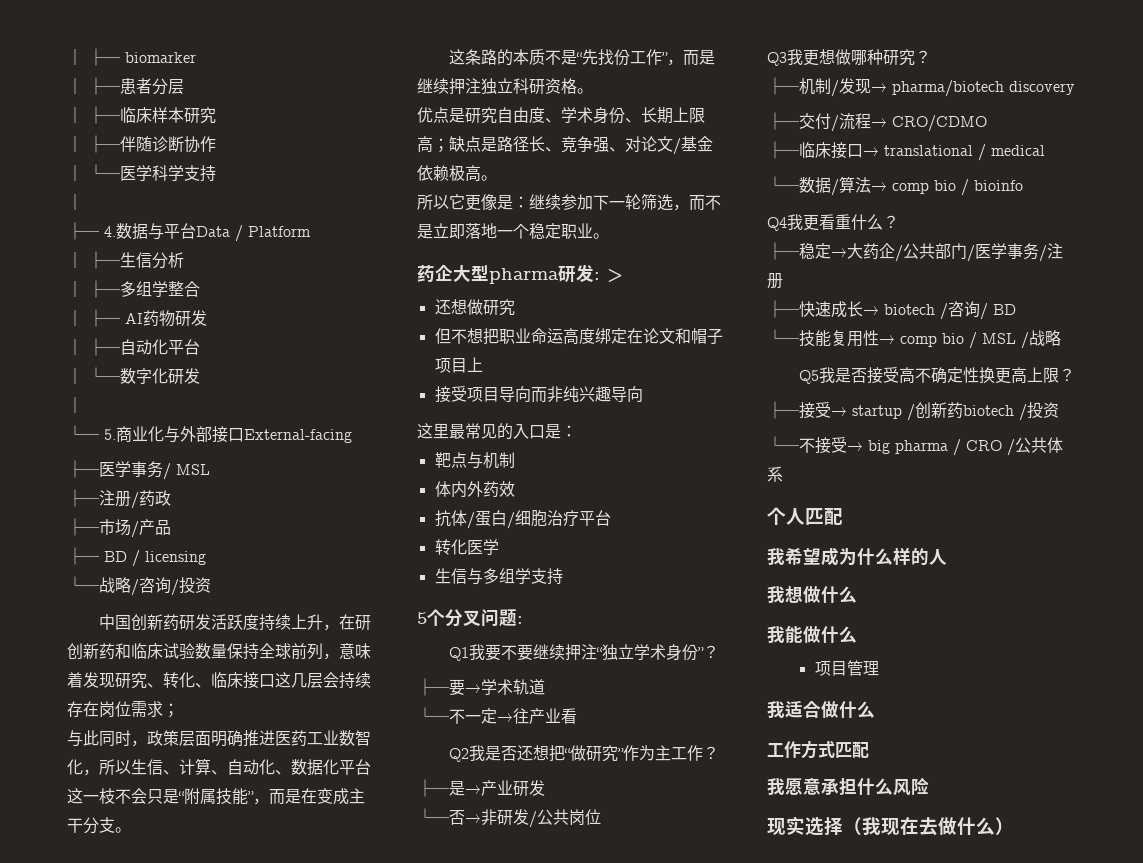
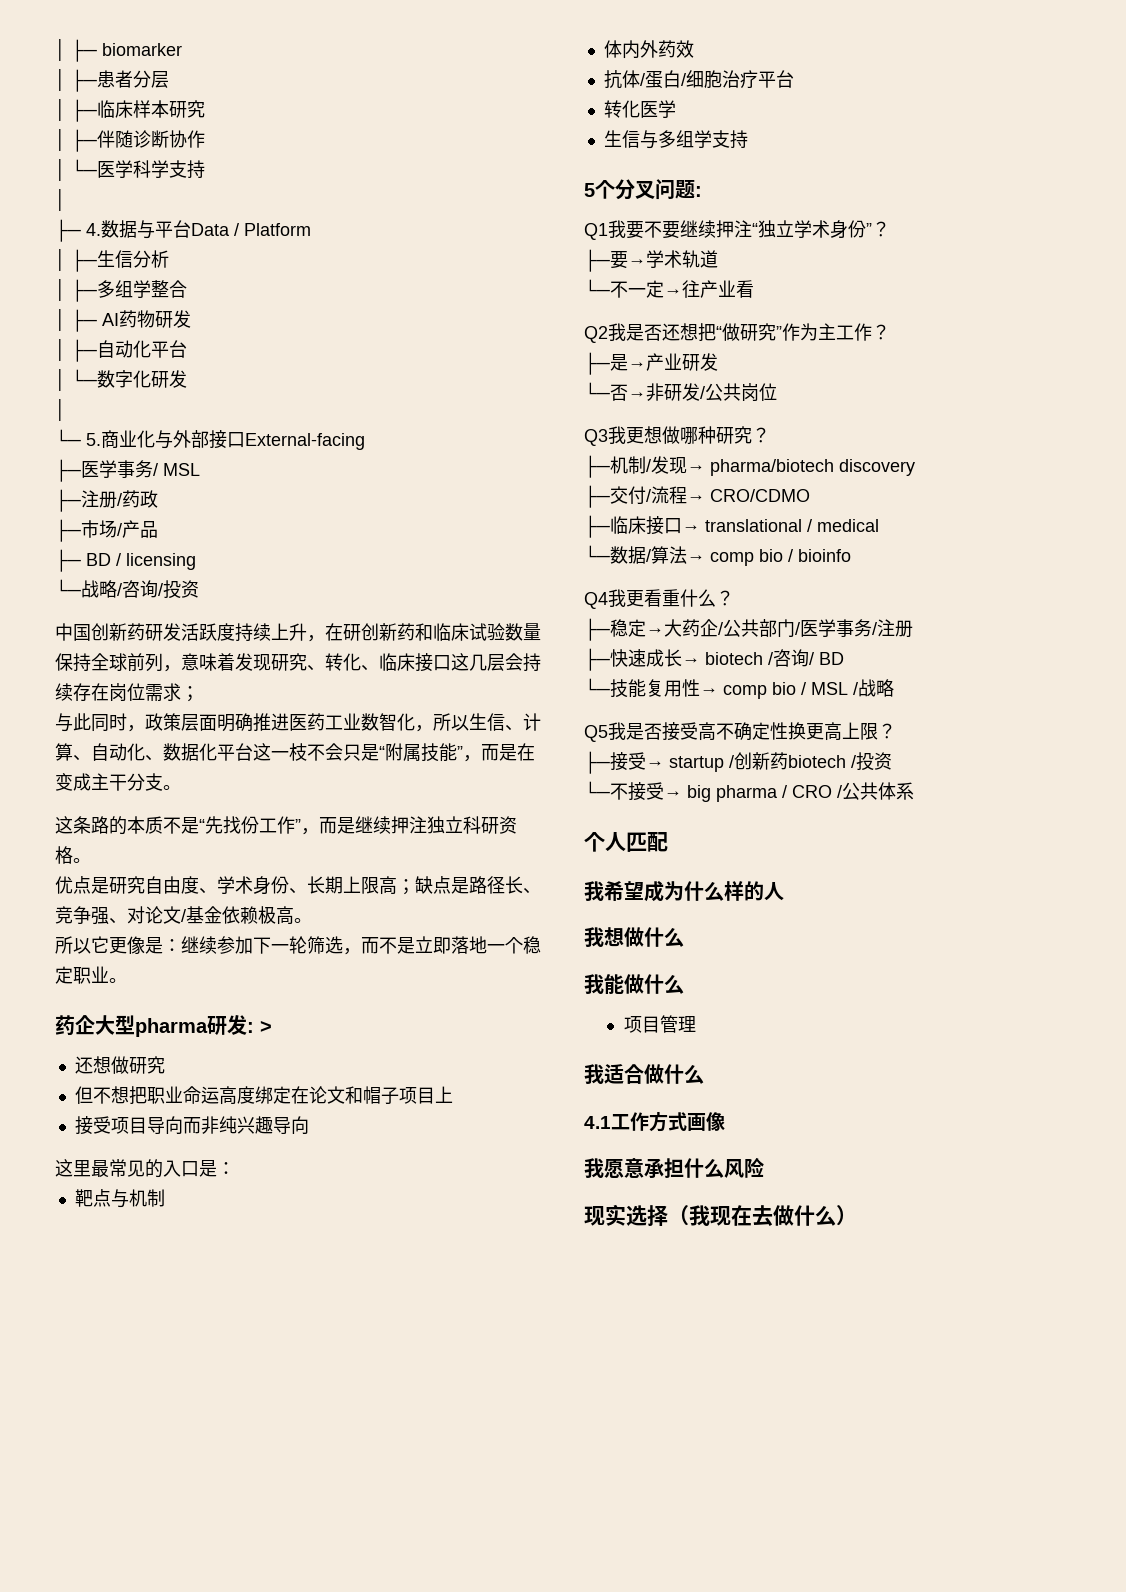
(875, 709) none -> [584,1116,611,1129] 4.1
[835,742,869,758] 匹配 -> [687,1112,725,1131] 画像

